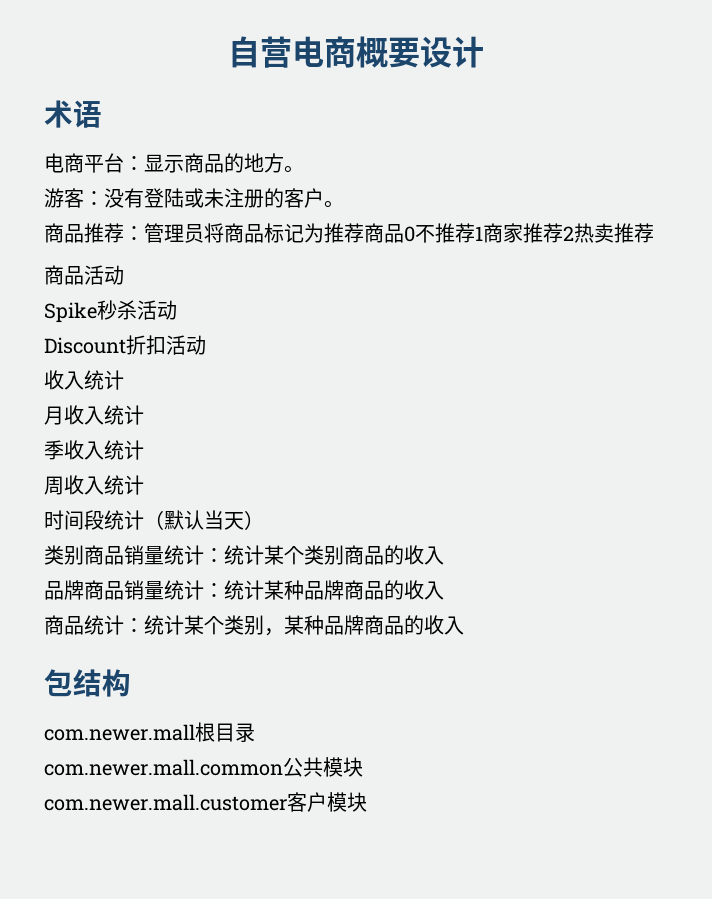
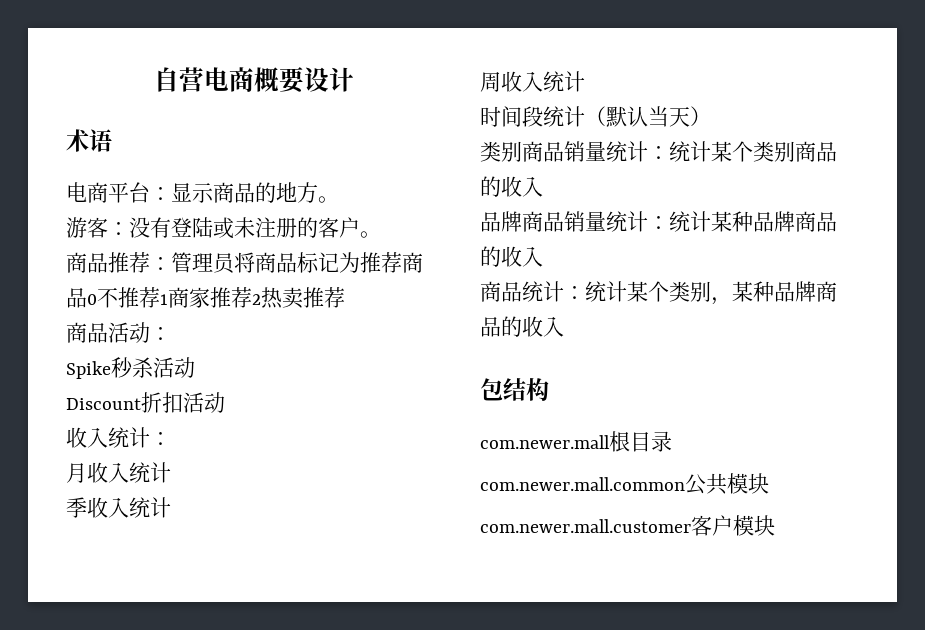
(124, 275) none -> [150,326,171,340] ：
(124, 380) none -> [150,431,171,445] ：

